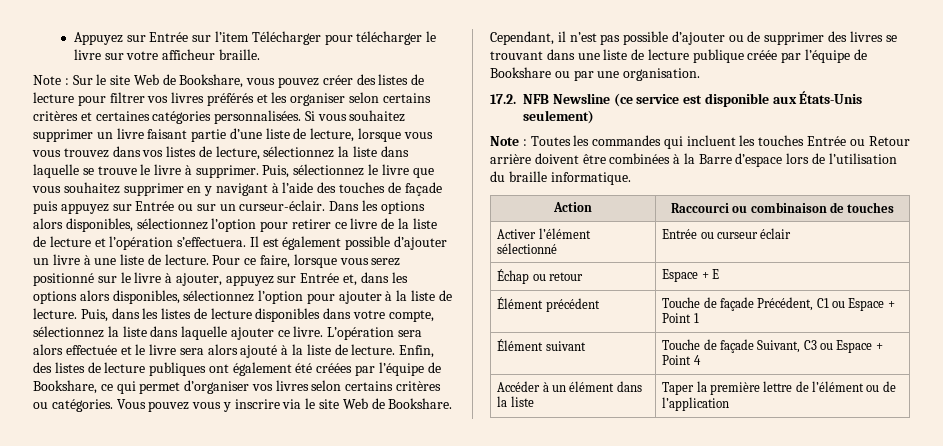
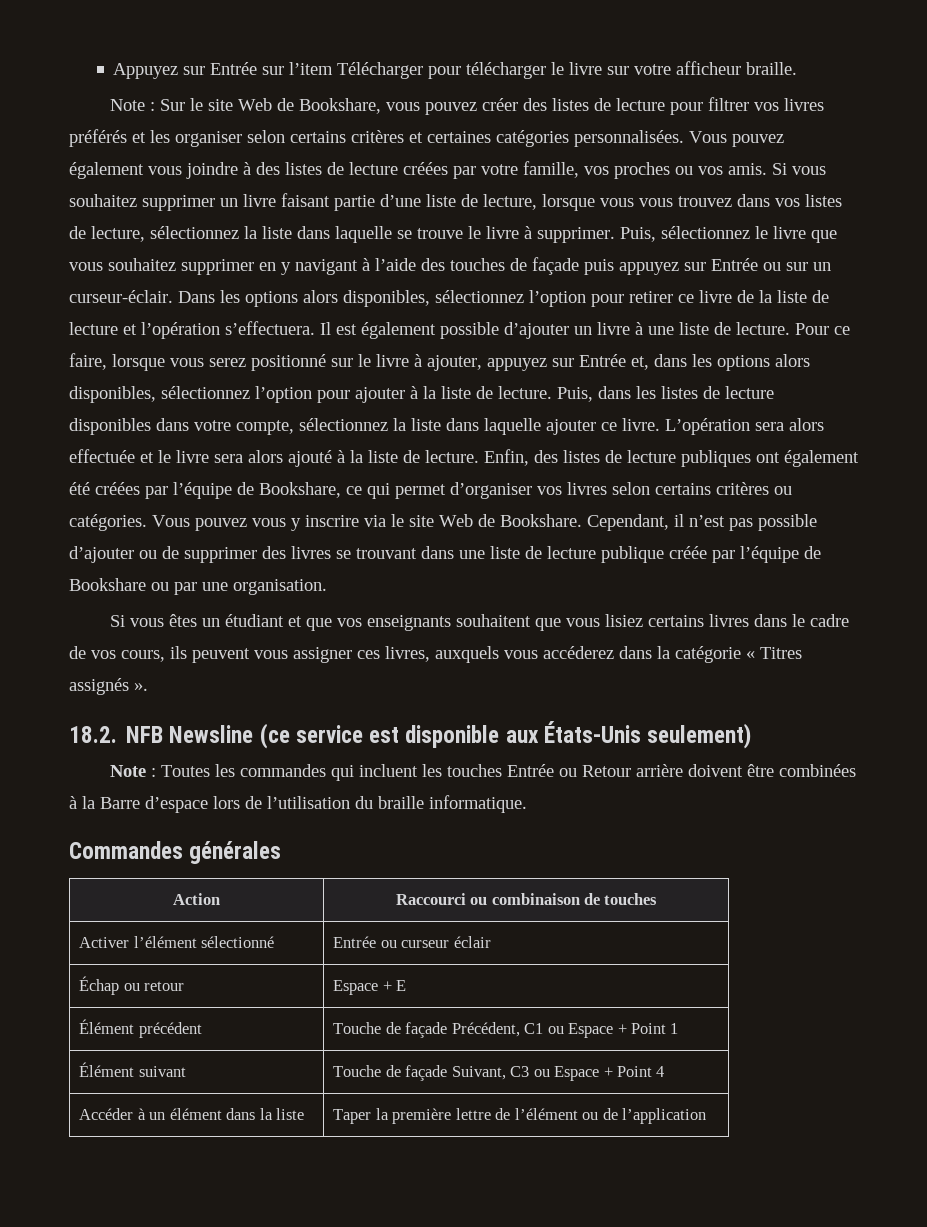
(302, 117) none -> [689,131,784,147] [69,161,767,179] Vous pouvez également vous joindre à des listes de lecture créées par votre famille, vos proches ou vos amis.
[490,94,516,104] 17.2. -> [110,614,850,631] [69,646,802,663] [69,678,148,695] [69,726,117,743] Si vous êtes un étudiant et que vos enseignants souhaitent que vous lisiez certains livres dans le cadre de vos cours, ils peuvent vous assigner ces livres, auxquels vous accéderez dans la catégorie « Titres assignés ». // 18.2.
(631, 178) none -> [69,841,282,864] // Commandes générales

